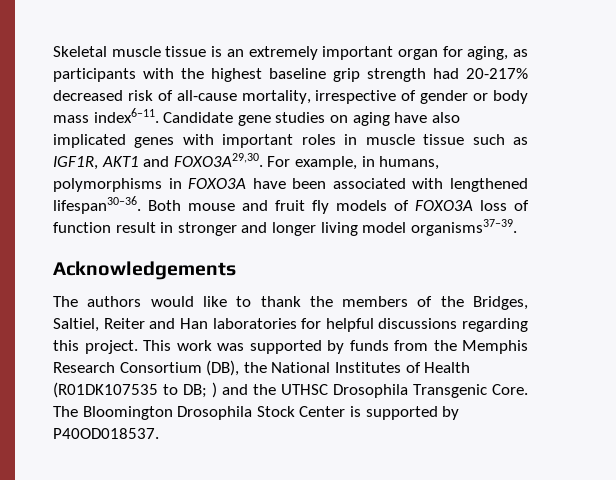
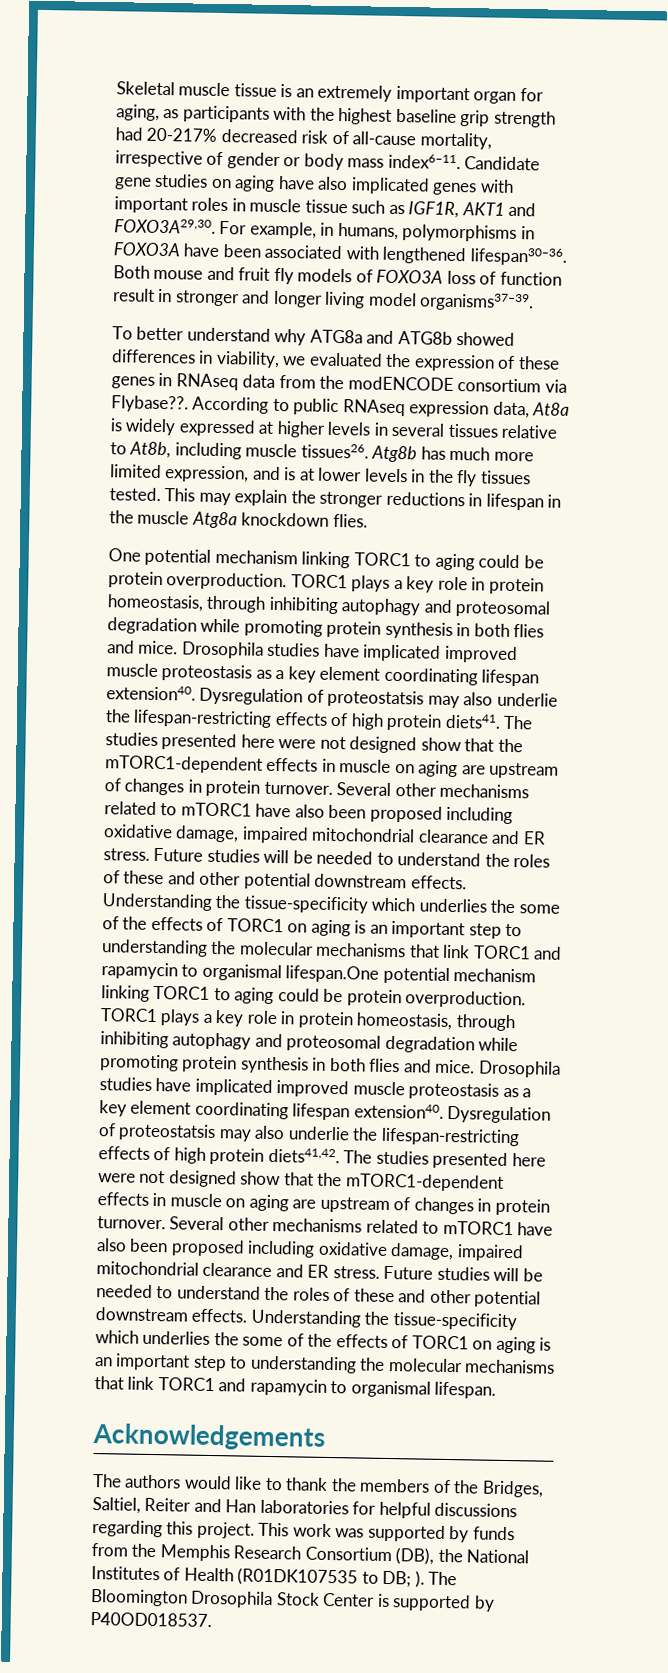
(517, 227) none -> [112,326,516,346] [111,349,560,372] [111,372,567,393] [111,395,571,419] [110,418,558,439] [110,441,534,463] [110,464,531,487] [109,487,562,511] [109,510,368,529] [108,548,544,571] [108,571,544,595] [107,594,552,618] [107,617,545,639] [107,640,518,664] [106,663,540,687] [106,685,558,709] [105,709,534,731] [105,732,523,754] [105,755,560,779] [104,778,530,799] [104,801,514,825] [103,824,546,845] [103,847,551,868] [103,870,467,890] [102,893,560,914] [102,916,523,939] [101,939,563,960] [101,962,537,984] [101,985,527,1009] [100,1008,516,1032] [100,1031,519,1054] [100,1054,561,1078] [99,1077,532,1100] [99,1100,552,1124] [98,1123,520,1147] [98,1146,546,1169] [98,1170,504,1192] [97,1192,550,1216] [97,1216,554,1236] [96,1238,524,1262] [96,1261,543,1282] [96,1284,542,1308] [95,1307,517,1331] [95,1330,552,1354] [95,1353,556,1374] [94,1376,497,1399] // To better understand why ATG8a and ATG8b showed differences in viability, we evaluated the expression of these genes in RNAseq data from the modENCODE consortium via Flybase??. According to public RNAseq expression data, At8a is widely expressed at higher levels in several tissues relative to At8b, including muscle tissues26. Atg8b has much more limited expression, and is at lower levels in the fly tissues tested. This may explain the stronger reductions in lifespan in the muscle Atg8a knockdown flies. // One potential mechanism linking TORC1 to aging could be protein overproduction. TORC1 plays a key role in protein homeostasis, through inhibiting autophagy and proteosomal degradation while promoting protein synthesis in both flies and mice. Drosophila studies have implicated improved muscle proteostasis as a key element coordinating lifespan extension40. Dysregulation of proteostatsis may also underlie the lifespan-restricting effects of high protein diets41. The studies presented here were not designed show that the mTORC1-dependent effects in muscle on aging are upstream of changes in protein turnover. Several other mechanisms related to mTORC1 have also been proposed including oxidative damage, impaired mitochondrial clearance and ER stress. Future studies will be needed to understand the roles of these and other potential downstream effects. Understanding the tissue-specificity which underlies the some of the effects of TORC1 on aging is an important step to understanding the molecular mechanisms that link TORC1 and rapamycin to organismal lifespan.One potential mechanism linking TORC1 to aging could be protein overproduction. TORC1 plays a key role in protein homeostasis, through inhibiting autophagy and proteosomal degradation while promoting protein synthesis in both flies and mice. Drosophila studies have implicated improved muscle proteostasis as a key element coordinating lifespan extension40. Dysregulation of proteostatsis may also underlie the lifespan-restricting effects of high protein diets41,42. The studies presented here were not designed show that the mTORC1-dependent effects in muscle on aging are upstream of changes in protein turnover. Several other mechanisms related to mTORC1 have also been proposed including oxidative damage, impaired mitochondrial clearance and ER stress. Future studies will be needed to understand the roles of these and other potential downstream effects. Understanding the tissue-specificity which underlies the some of the effects of TORC1 on aging is an important step to understanding the molecular mechanisms that link TORC1 and rapamycin to organismal lifespan.
[212,382,528,398] ) and the UTHSC Drosophila Transgenic Core. -> [414,1570,425,1588] ).

